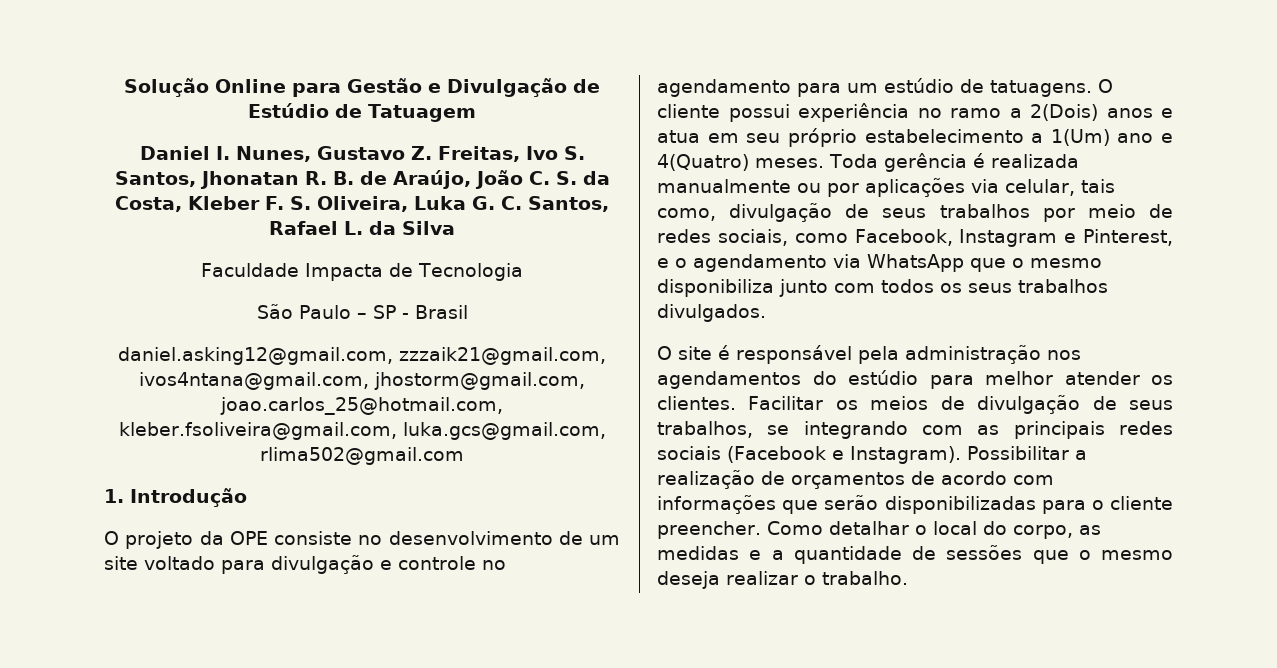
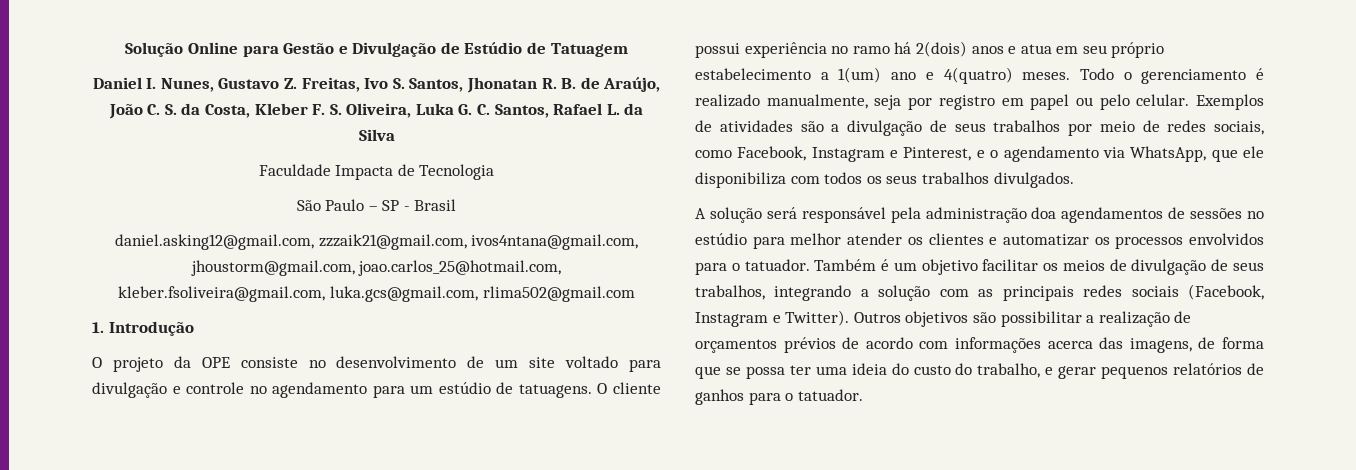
[374,372,585,390] jhostorm@gmail.com, -> [190,260,355,276] jhoustorm@gmail.com,
[1009,104,1098,121] a 2(Dois) -> [894,41,967,57] há 2(dois)
[1050,129,1110,146] 1(Um) -> [838,67,882,83] 1(um)
[657,153,1079,172] [657,178,1115,197] [657,208,716,221] 4(Quatro) meses. Toda gerência é realizada manualmente ou por aplicações via celular, tais como, -> [943,67,1264,84] [695,94,1264,110] [695,120,840,132] 4(quatro) meses. Todo o gerenciamento é realizado manualmente, seja por registro em papel ou pelo celular. Exemplos de atividades são a
[867,254,1102,272] [657,279,828,297] WhatsApp que o mesmo disponibiliza junto -> [1130,146,1264,162] [695,172,786,188] WhatsApp, que ele disponibiliza
[657,345,1081,364] [657,371,837,389] O site é responsável pela administração nos agendamentos do -> [695,207,1264,223] A solução será responsável pela administração doa agendamentos de sessões no
[657,396,824,410] clientes. Facilitar -> [928,233,1264,249] [695,259,1039,275] clientes e automatizar os processos envolvidos para o tatuador. Também é um objetivo facilitar
[767,421,908,439] se integrando -> [774,285,931,301] integrando a solução
[727,446,1069,464] (Facebook e Instagram). Possibilitar -> [1188,284,1264,300] [695,310,1082,327] (Facebook, Instagram e Twitter). Outros objetivos são possibilitar
(905, 480) none -> [783,337,836,353] prévios
[782,495,1173,514] [657,521,1101,539] [657,545,1173,564] [657,571,908,589] que serão disponibilizadas para o cliente preencher. Como detalhar o local do corpo, as medidas e a quantidade de sessões que o mesmo deseja realizar o trabalho. -> [1047,337,1264,353] [695,363,1264,379] [695,389,863,405] acerca das imagens, de forma que se possa ter uma ideia do custo do trabalho, e gerar pequenos relatórios de ganhos para o tatuador.

